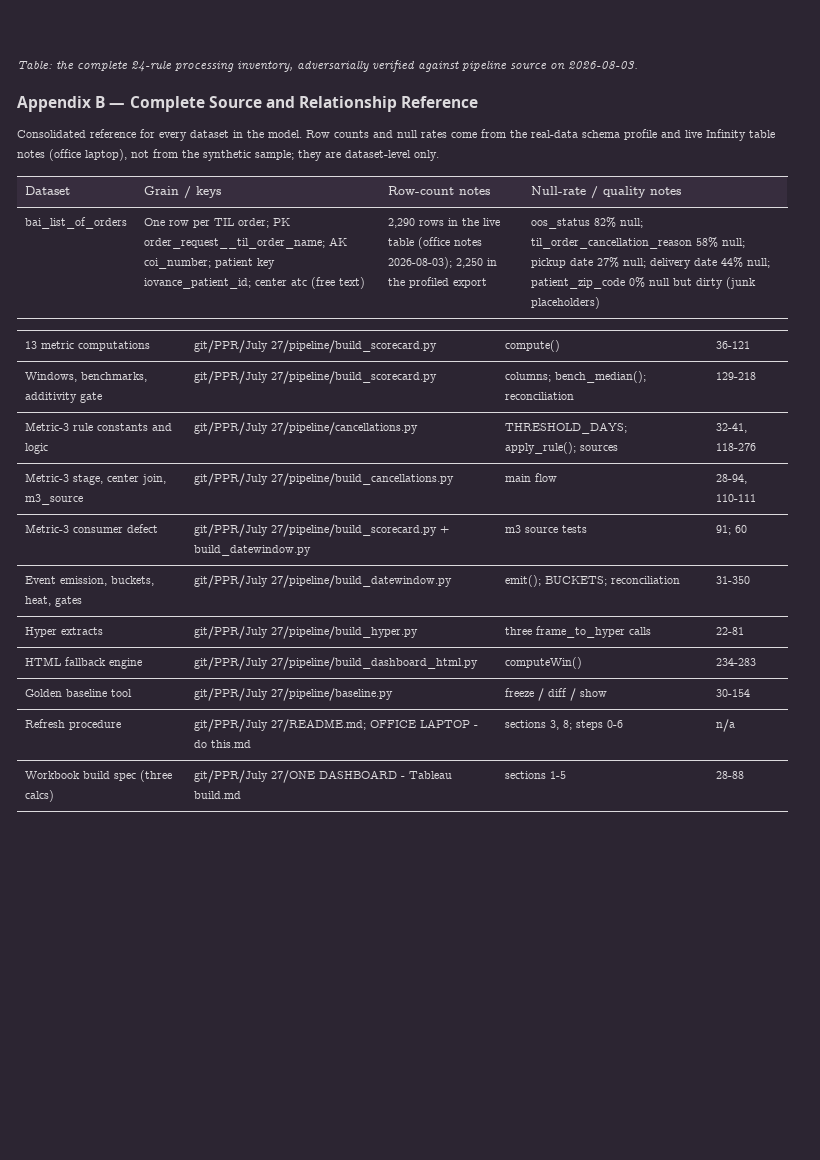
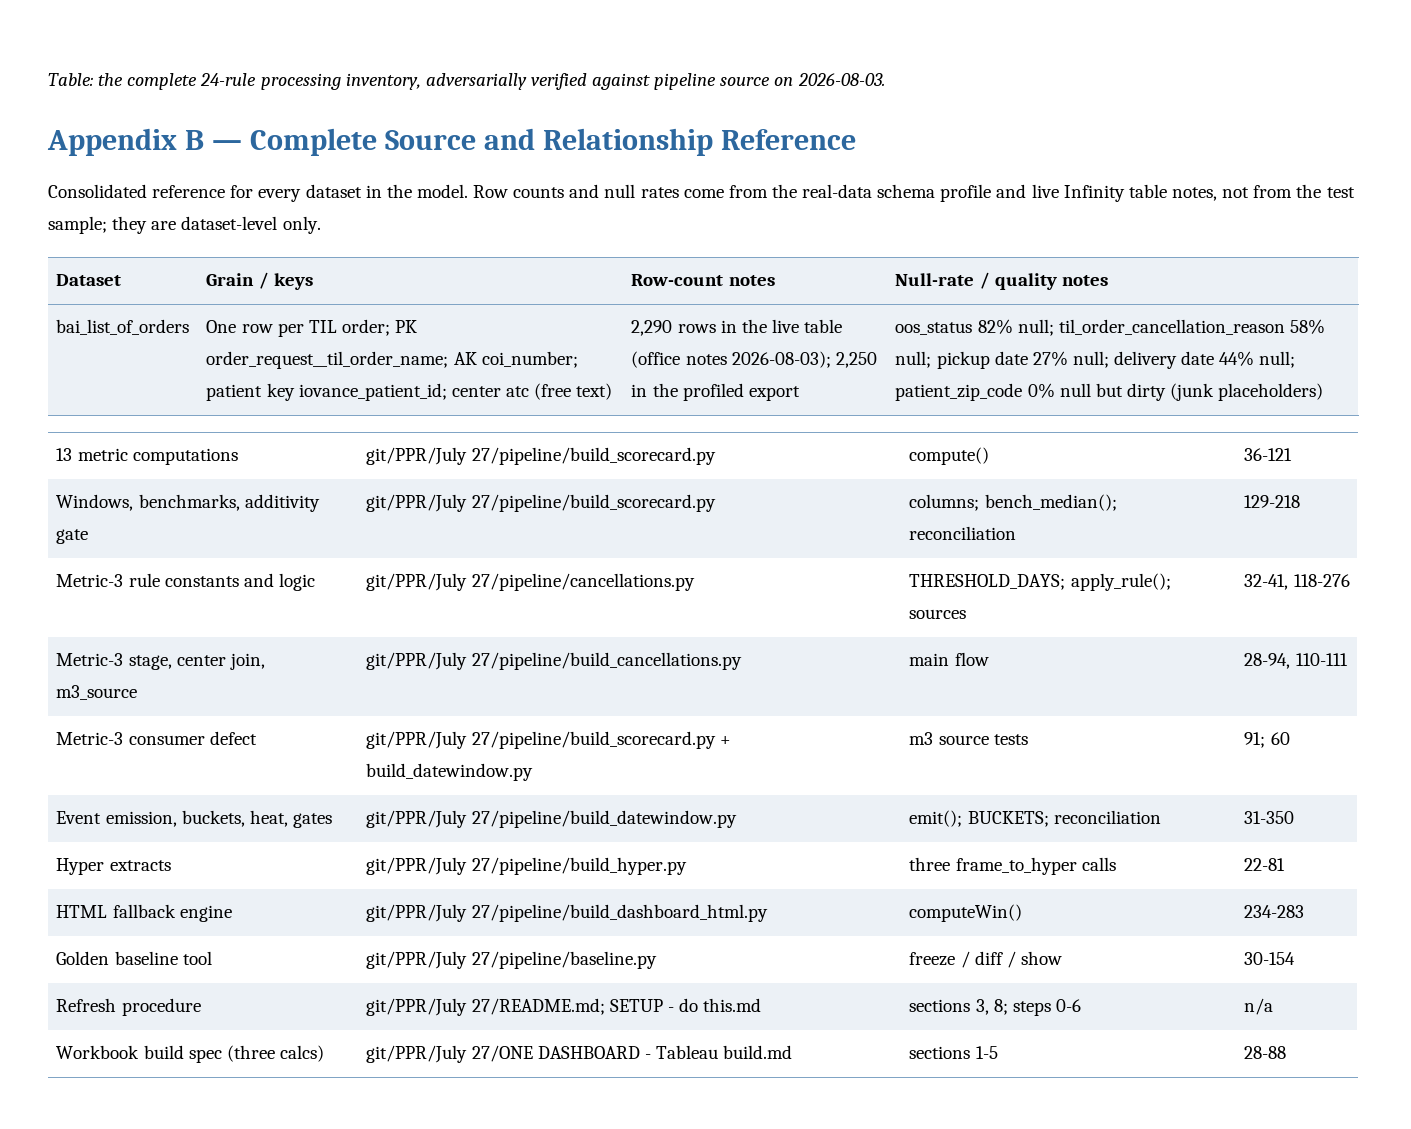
[17,149,127,161] notes (office laptop), -> [1171,187,1217,201] notes,
[203,150,251,161] synthetic -> [1326,187,1355,198] test
[370,719,471,728] OFFICE LAPTOP -> [609,999,663,1012] SETUP

